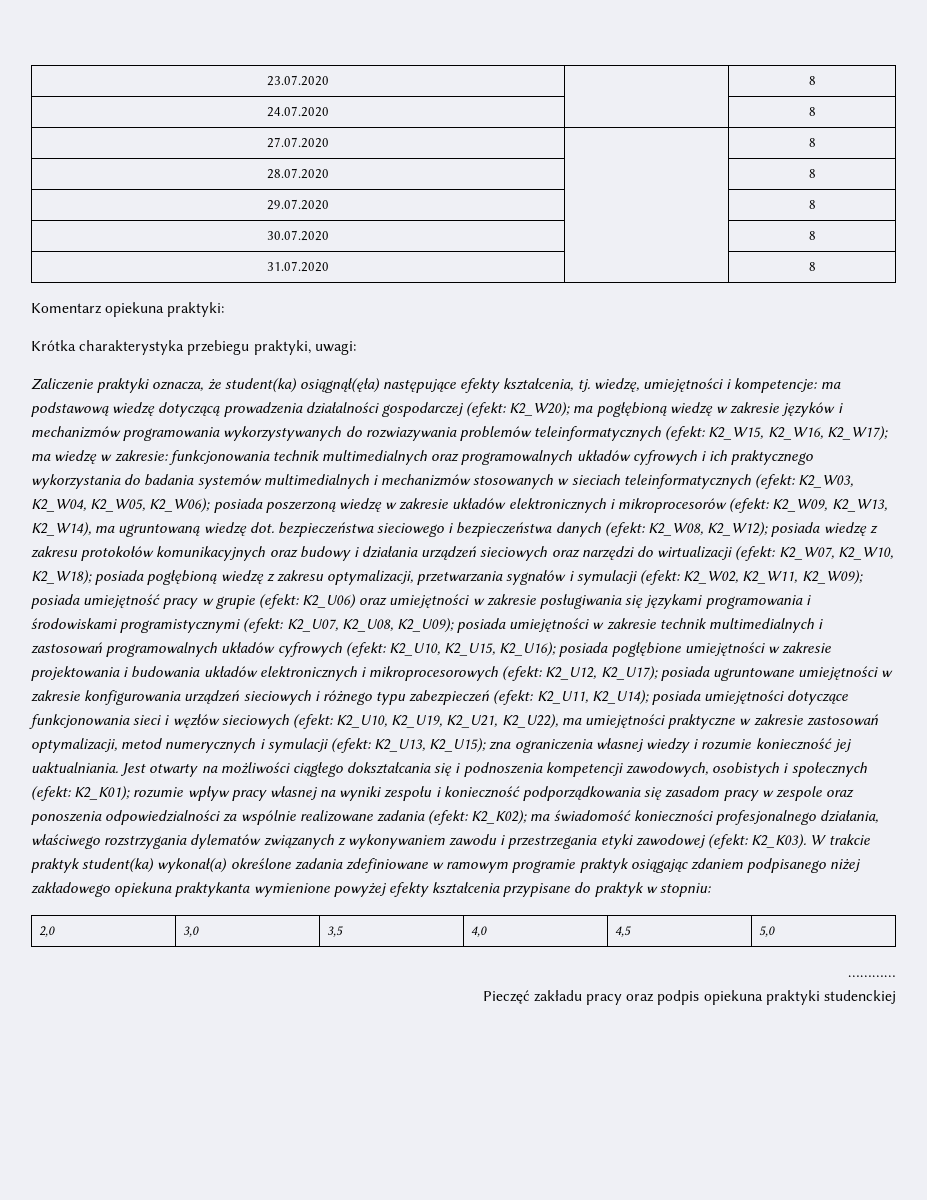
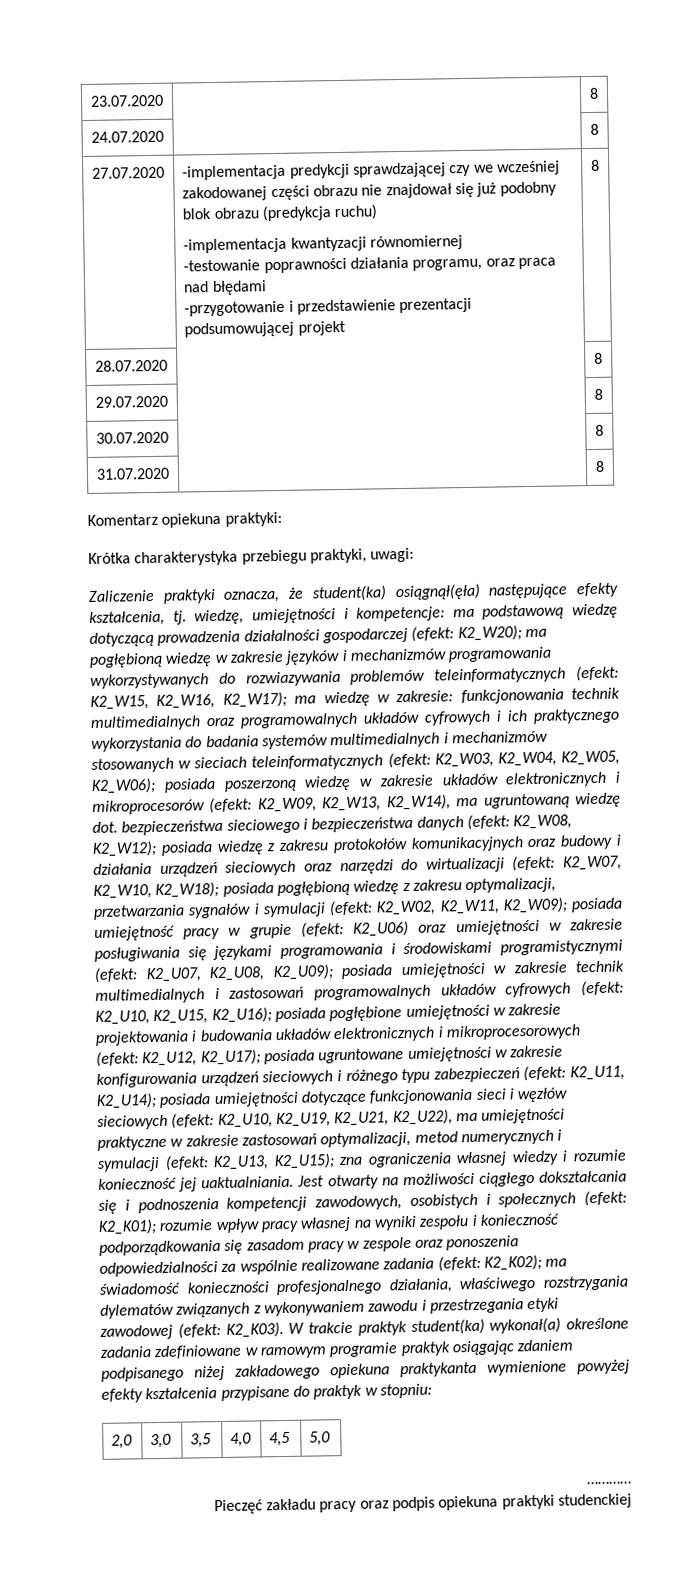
(329, 142) none -> [182,160,560,181] [182,181,557,202] [182,204,378,222] [183,235,463,254] [183,256,556,274] [183,280,267,296] [184,297,473,317] [184,320,346,338] -implementacja predykcji sprawdzającej czy we wcześniej zakodowanej części obrazu nie znajdował się już podobny blok obrazu (predykcja ruchu) // -implementacja kwantyzacji równomiernej // -testowanie poprawności działania programu, oraz praca nad błędami // -przygotowanie i przedstawienie prezentacji podsumowującej projekt

